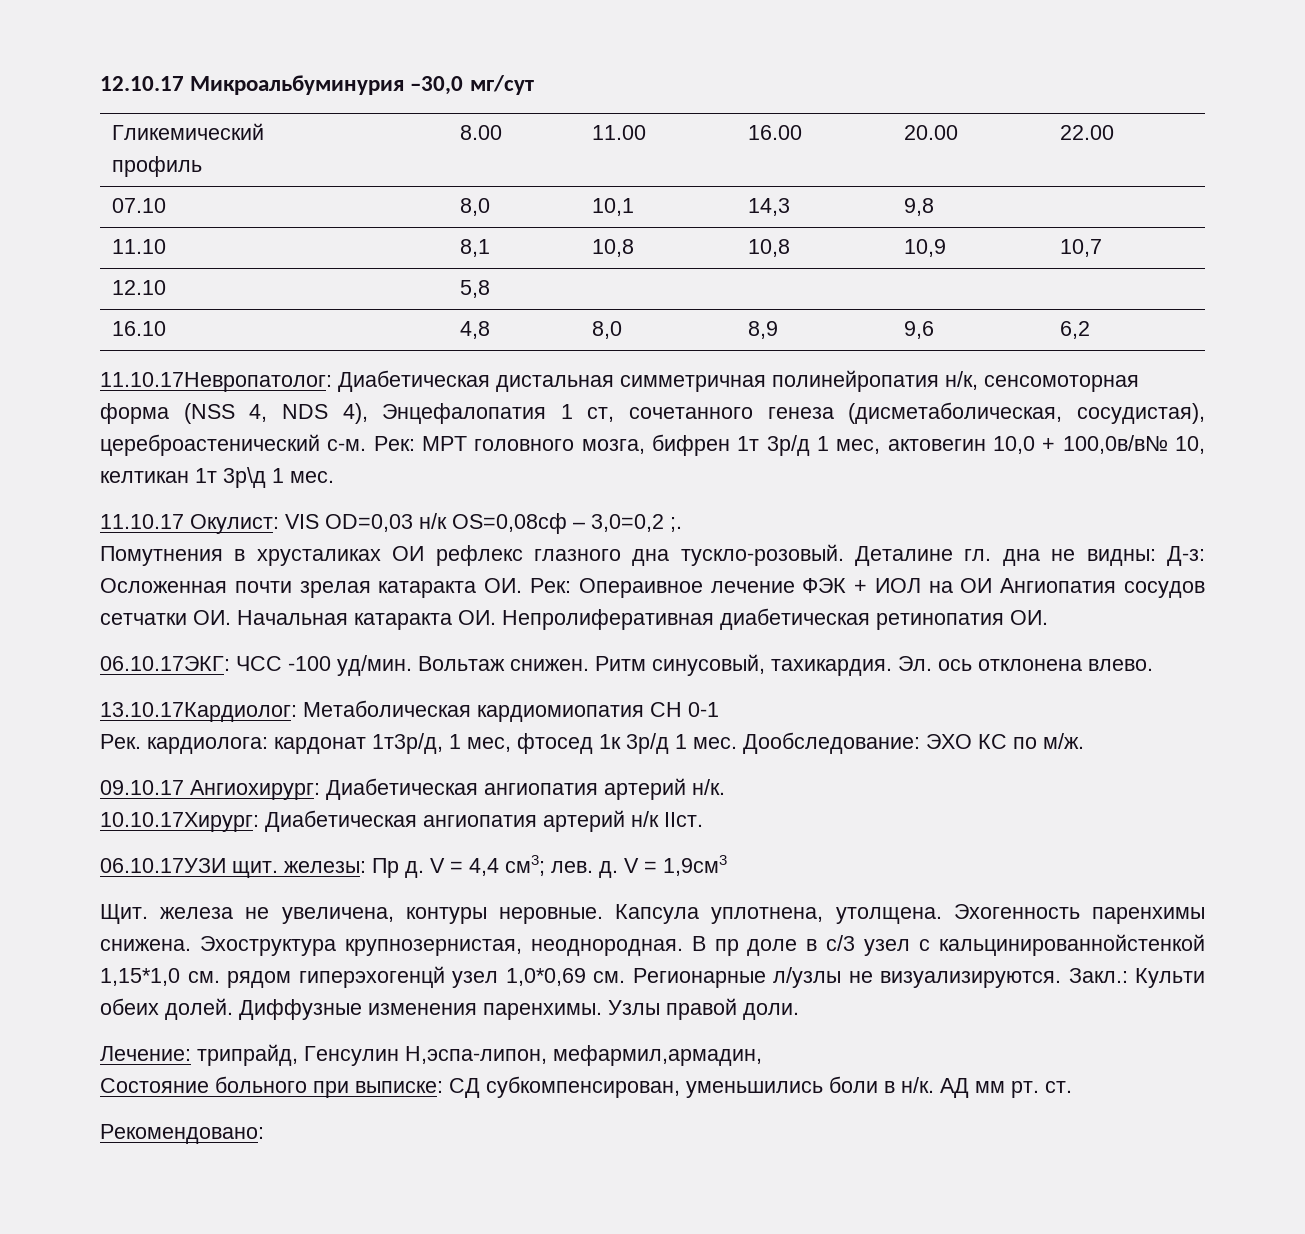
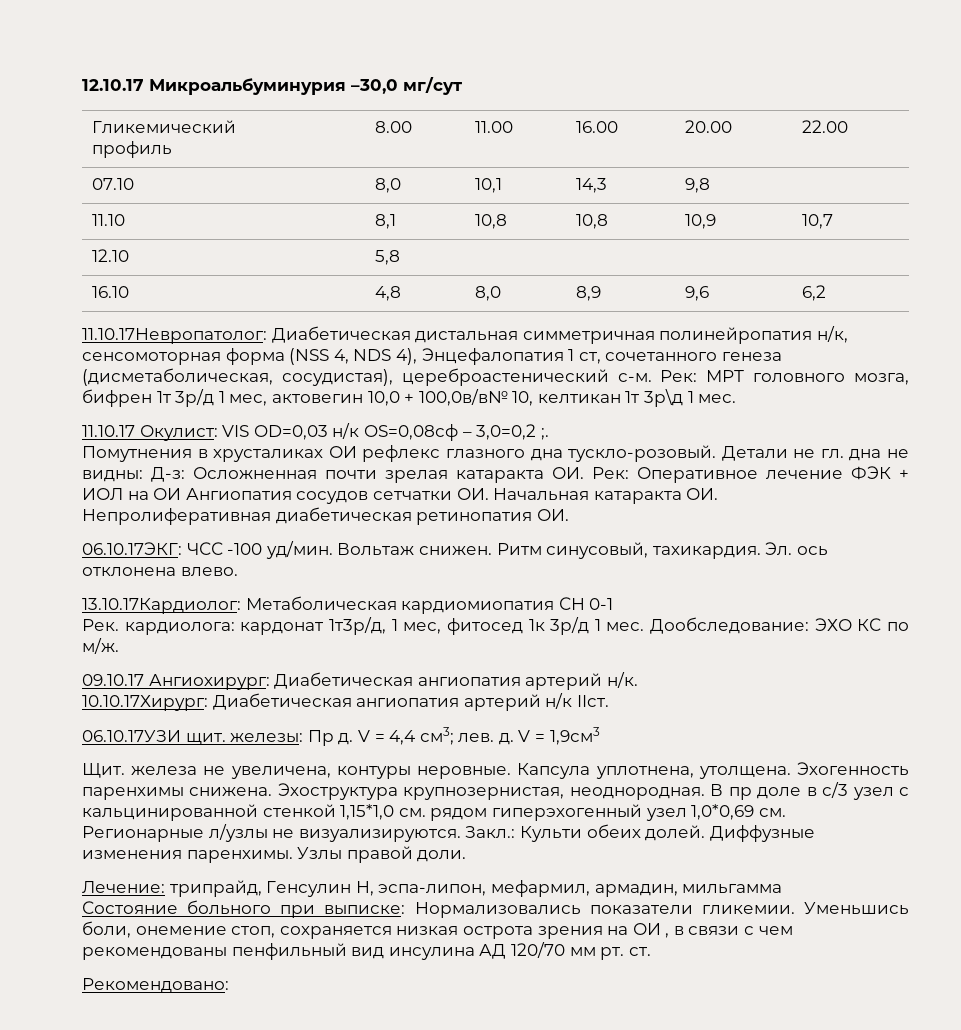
[855,546,954,566] Деталине -> [721,446,816,461] Детали не
[100,578,227,593] Осложенная -> [193,467,317,479] Осложненная
[578,578,703,598] Операивное -> [637,467,758,483] Оперативное
[517,733,593,754] фтосед -> [446,618,523,635] фитосед
[938,934,1205,956] кальцинированнойстенкой -> [82,804,336,821] кальцинированной стенкой
[298,966,445,988] гиперэхогенцй -> [491,804,642,821] гиперэхогенный
[405,1045,762,1066] Н,эспа-липон, мефармил,армадин, -> [355,880,783,897] Н, эспа-липон, мефармил, армадин, мильгамма
[449,1076,969,1098] СД субкомпенсирован, уменьшились боли в н/к. АД -> [414,902,909,918] [82,921,793,939] [82,942,565,960] Нормализовались показатели гликемии. Уменьшись боли, онемение стоп, сохраняется низкая острота зрения на ОИ , в связи с чем рекомендованы пенфильный вид инсулина АД 120/70

